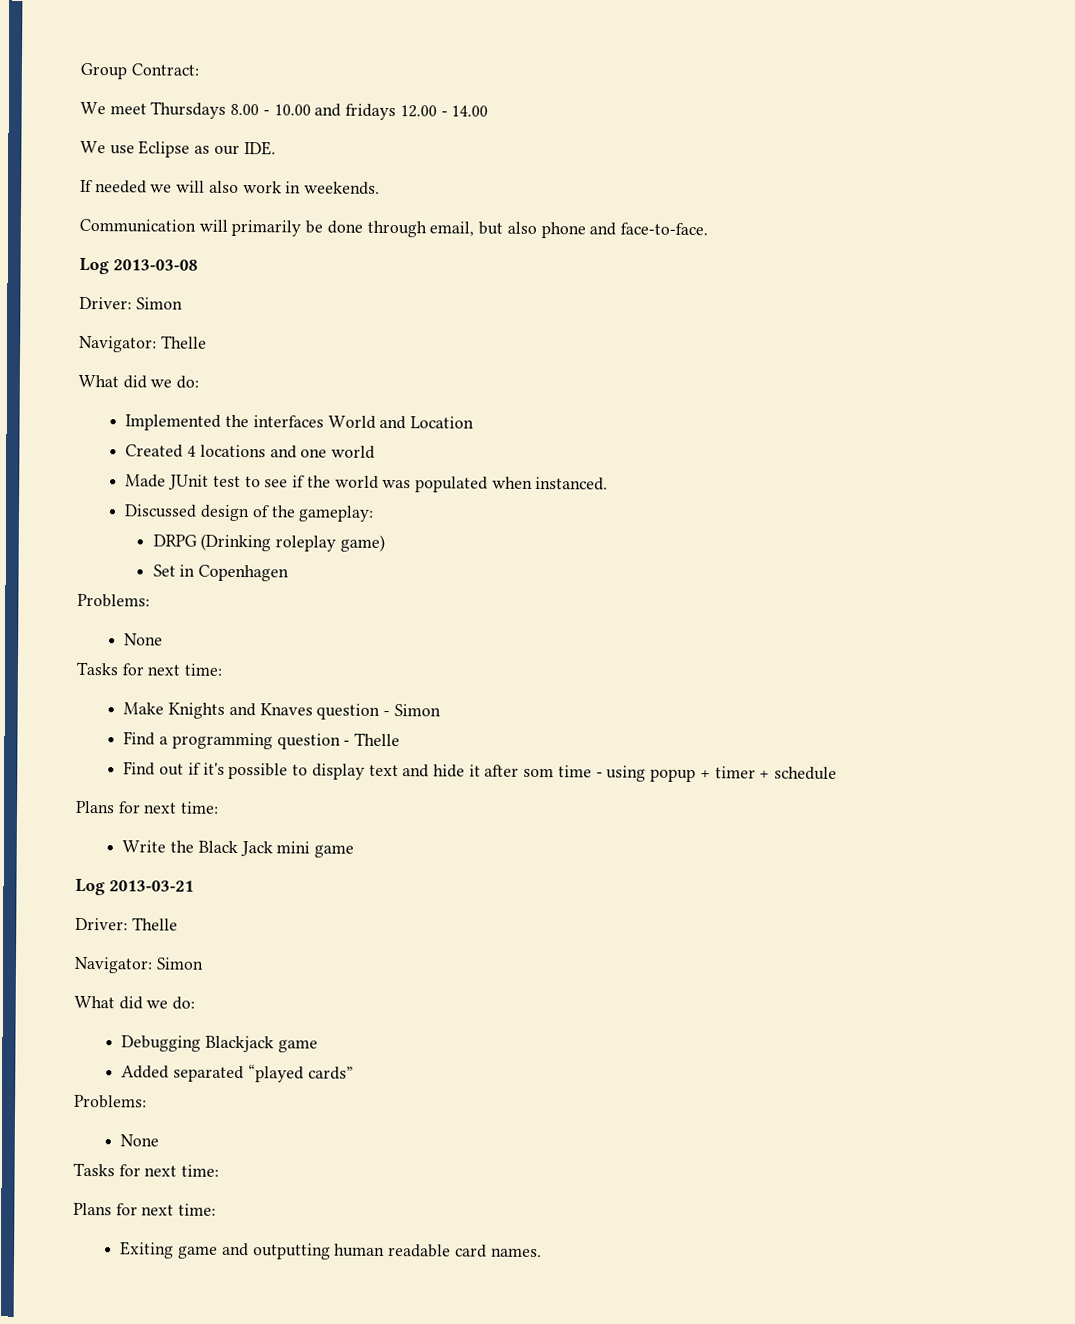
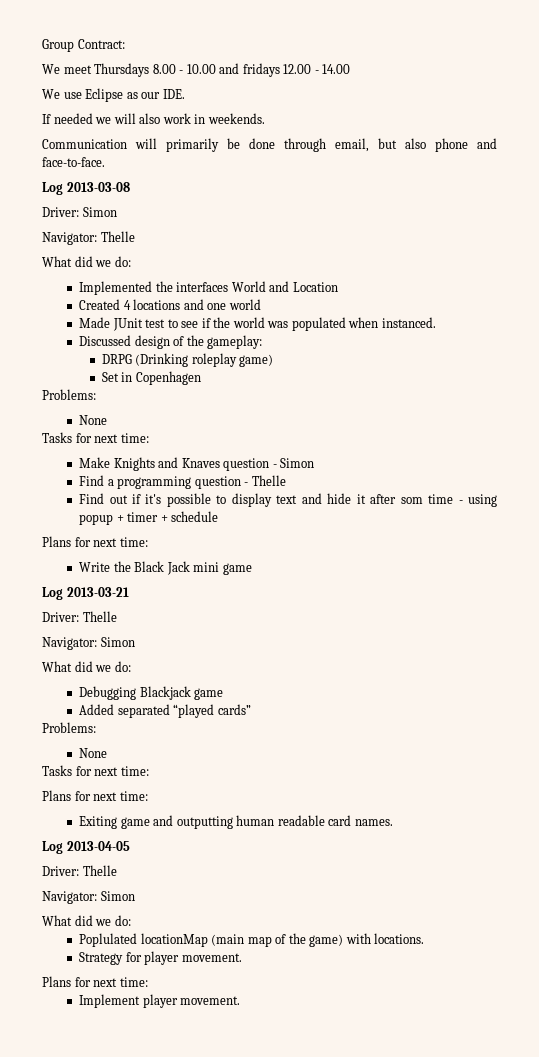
(542, 1252) none -> [42,841,130,854] [42,865,117,876] [42,891,135,904] [42,915,131,926] [79,933,425,947] [79,951,242,965] [42,976,148,987] [79,994,241,1008] // Log 2013-04-05 // Driver: Thelle // Navigator: Simon // What did we do: // Poplulated locationMap (main map of the game) with locations. // Strategy for player movement. // Plans for next time: // Implement player movement.

